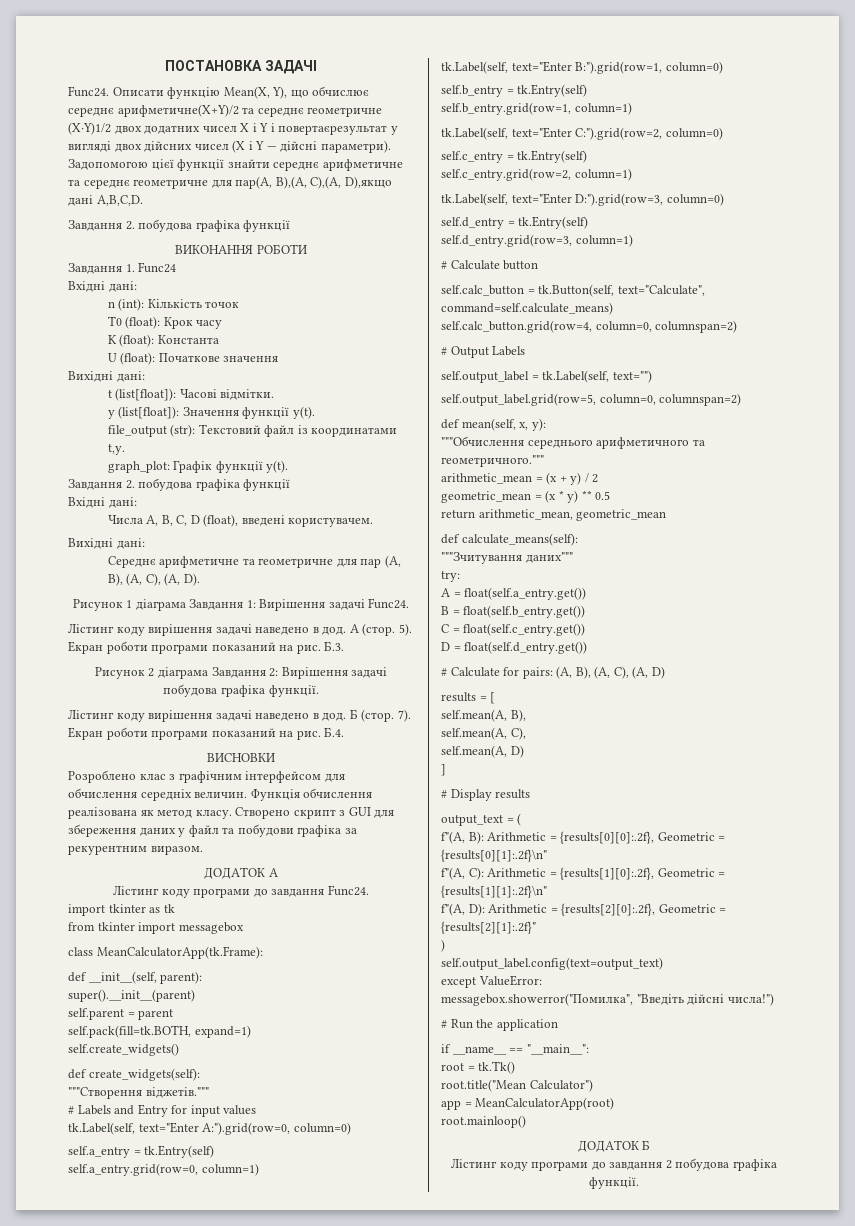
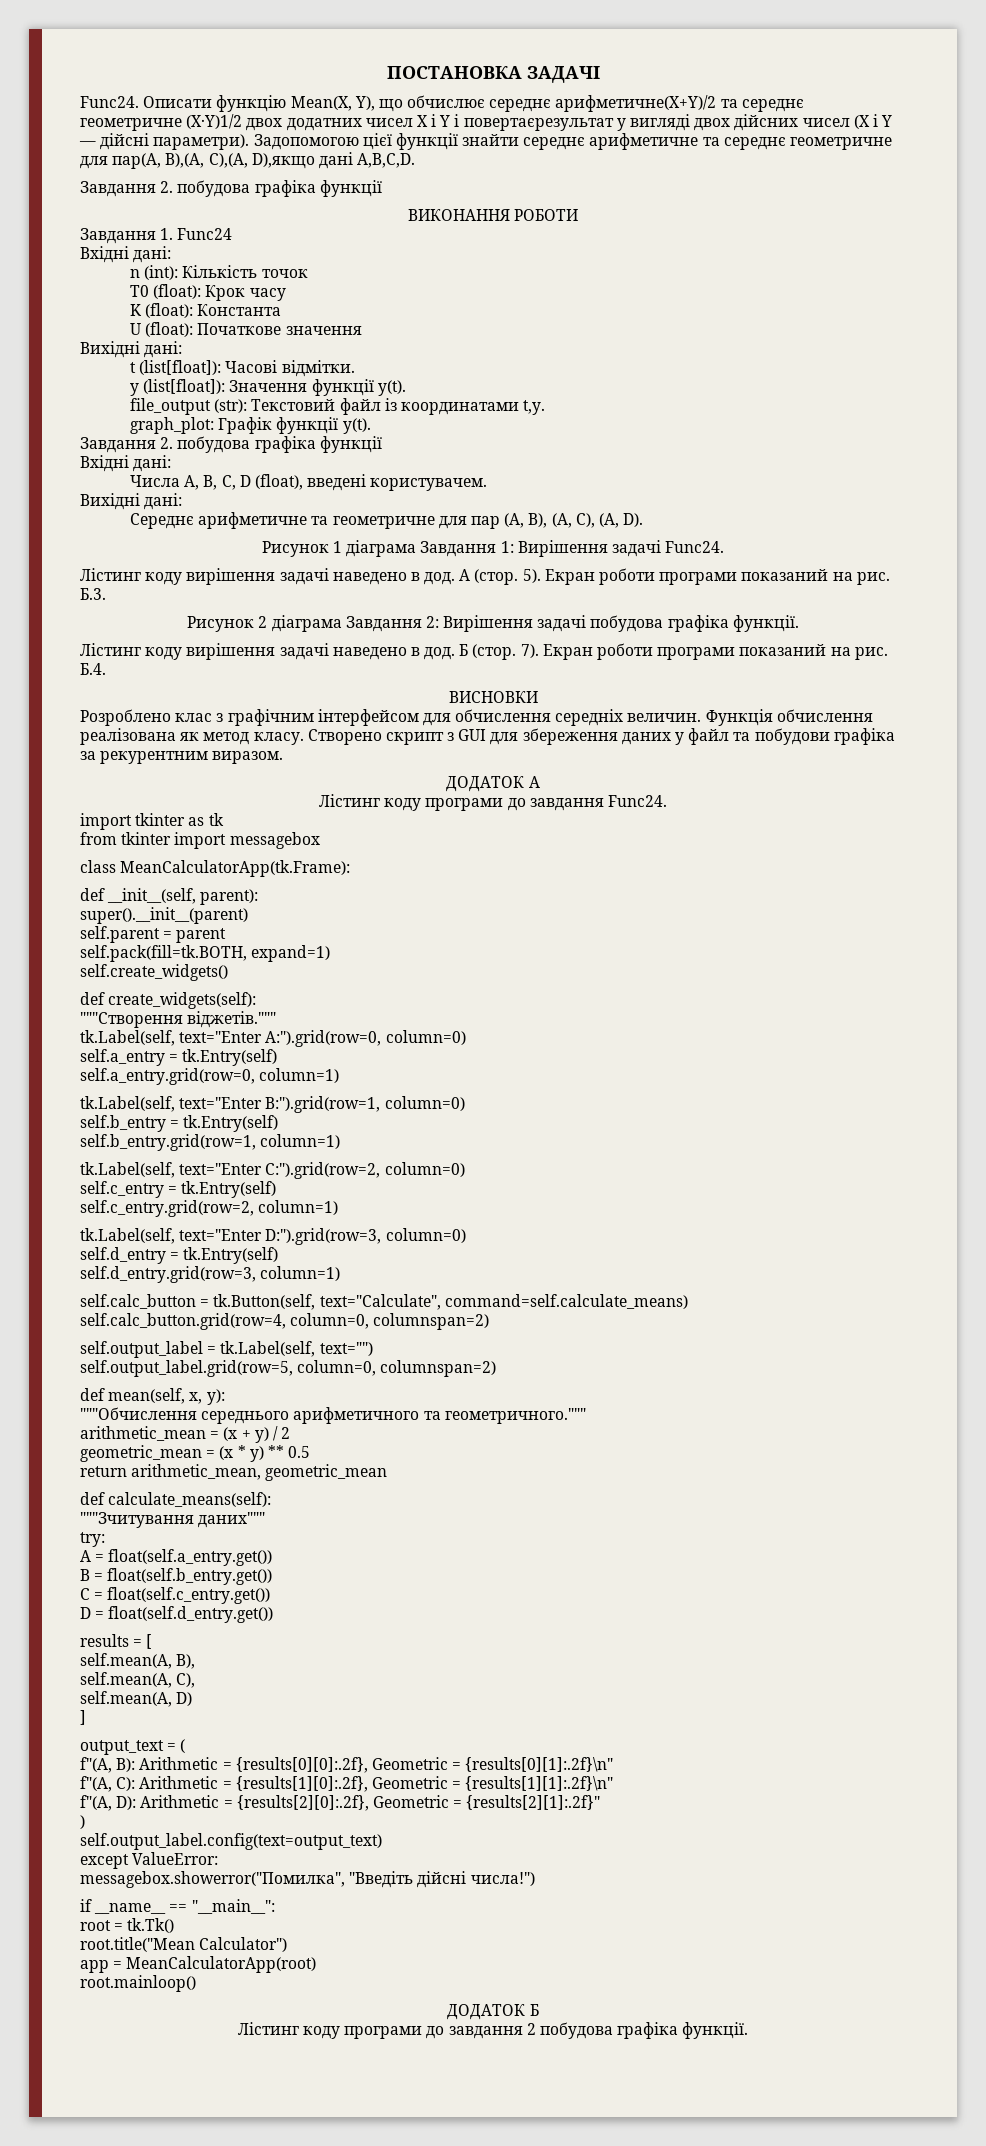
[68,1104,257,1117] // # Labels and Entry for input values -> (277, 1019) none
[441,260,539,270] // # Calculate button -> (341, 1273) none
[441,346,526,358] // # Output Labels -> (490, 1321) none
[441,666,665,679] // # Calculate for pairs: (A, B), (A, C), (A, D) -> (274, 1614) none
[441,789,531,801] // # Display results -> (86, 1717) none
[441,1019,558,1031] // # Run the application -> (535, 1879) none

